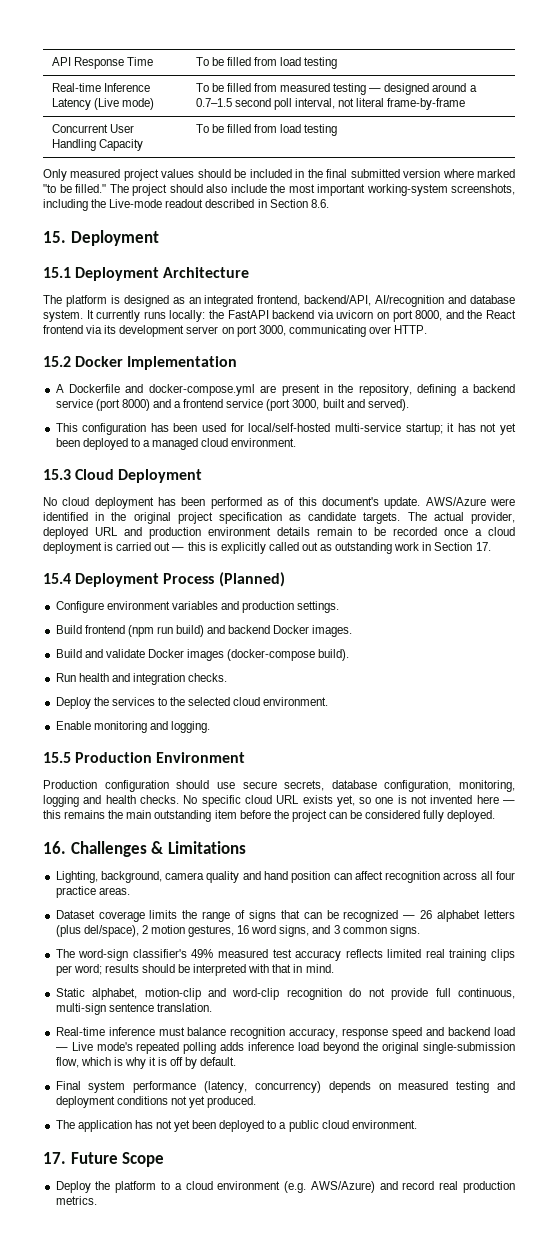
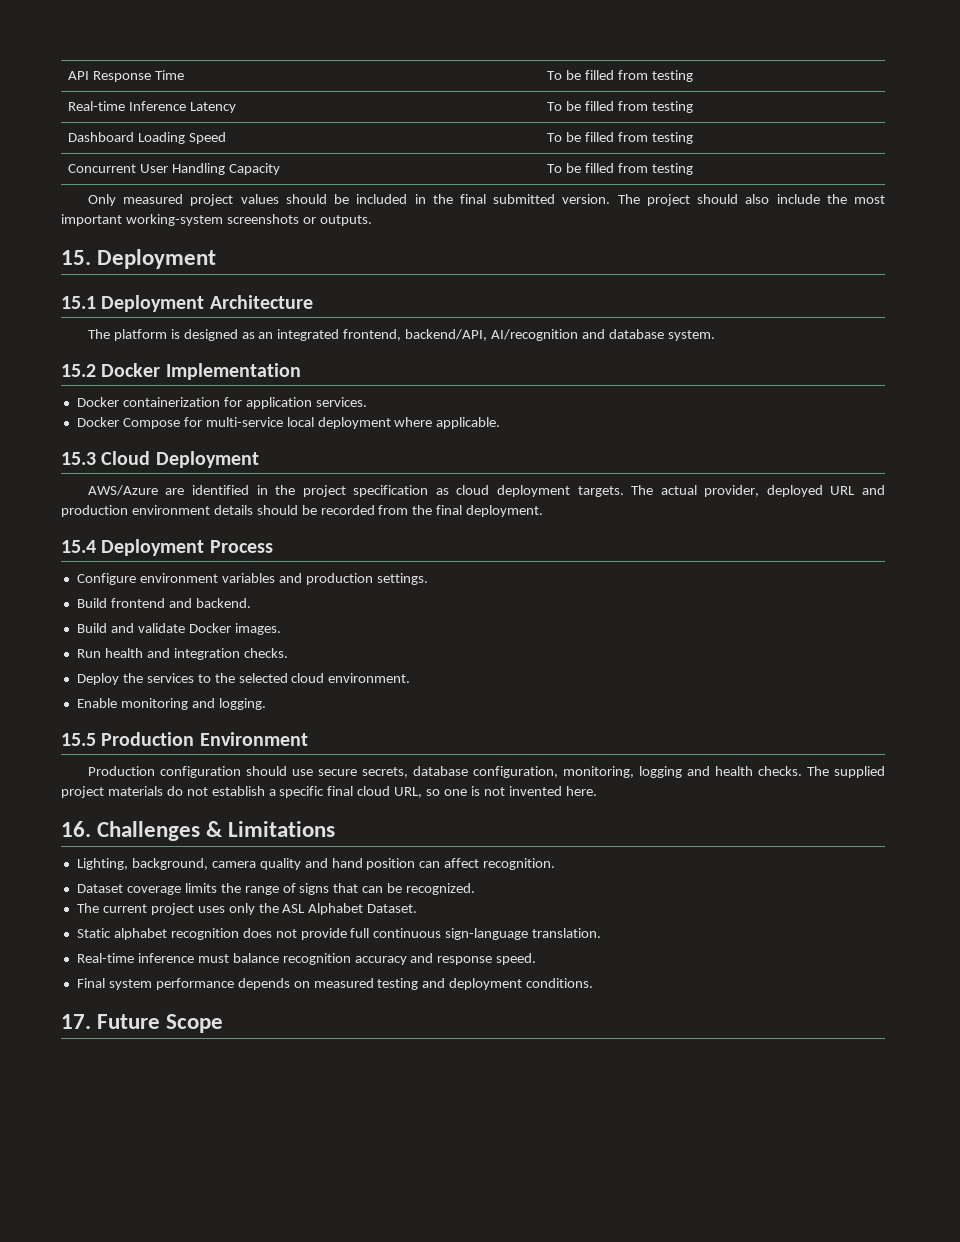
[280,57,302,66] load -> (648, 75) none
[93,98,154,110] [195,83,477,95] [195,98,466,110] (Live mode) | To be filled from measured testing — designed around a 0.7–1.5 second poll interval, not literal frame-by-frame -> [547,101,693,113] [68,132,226,144] [547,132,693,144] | To be filled from testing // Dashboard Loading Speed | To be filled from testing
[280,124,302,133] load -> (648, 168) none
[403,169,515,178] [43,184,106,193] version where marked "to be filled." -> [562,194,611,204] version.
[451,184,515,195] [43,199,329,211] screenshots, including the Live-mode readout described in Section 8.6. -> [226,214,372,226] screenshots or outputs.
[86,310,517,322] [43,325,428,337] [43,356,238,370] [55,384,515,396] [55,399,409,411] [55,423,517,435] [55,438,297,450] [43,469,203,483] [43,497,515,509] It currently runs locally: the FastAPI backend via uvicorn on port 8000, and the React frontend via its development server on port 3000, communicating over HTTP. // 15.2 Docker Implementation // A Dockerfile and docker-compose.yml are present in the repository, defining a backend service (port 8000) and a frontend service (port 3000, built and served). // This configuration has been used for local/self-hosted multi-service startup; it has not yet been deployed to a managed cloud environment. // 15.3 Cloud Deployment // No cloud deployment has been performed as of this document's update. AWS/Azure were -> [61,363,301,380] [76,397,367,409] [76,417,501,429] [61,451,259,468] [87,485,185,496] // 15.2 Docker Implementation // Docker containerization for application services. // Docker Compose for multi-service local deployment where applicable. // 15.3 Cloud Deployment // AWS/Azure are
[133,512,171,524] original -> (296, 490) none
[308,512,357,521] candidate -> [456,485,571,497] cloud deployment
[316,527,515,536] [43,542,491,554] remain to be recorded once a cloud deployment is carried out — this is explicitly called out as outstanding work in Section 17. -> [256,505,544,517] should be recorded from the final deployment.
[218,572,285,587] (Planned) -> (273, 546) none
[127,625,353,637] (npm run build) and backend Docker images. -> [168,598,251,608] and backend.
[187,649,350,661] images (docker-compose build). -> [234,623,281,635] images.
[183,795,355,807] No specific cloud URL exists yet, -> [806,766,885,778] [61,786,423,798] The supplied project materials do not establish a specific final cloud URL,
[476,795,515,804] [43,810,496,822] here — this remains the main outstanding item before the project can be considered fully deployed. -> [565,786,597,796] here.
[385,871,515,883] [55,886,130,898] recognition across all four practice areas. -> [483,858,556,870] recognition.
[343,910,516,922] [55,925,420,937] [55,949,515,961] [55,964,334,976] [55,988,515,1000] [55,1003,154,1015] recognized — 26 alphabet letters (plus del/space), 2 motion gestures, 16 word signs, and 3 common signs. // The word-sign classifier's 49% measured test accuracy reflects limited real training clips per word; results should be interpreted with that in mind. // Static alphabet, motion-clip and word-clip recognition do not provide full continuous, multi-sign sentence -> [406,883,476,895] [76,903,418,915] [76,928,529,940] recognized. // The current project uses only the ASL Alphabet Dataset. // Static alphabet recognition does not provide full continuous sign-language
[289,1027,515,1039] [55,1042,515,1054] [55,1057,237,1069] accuracy, response speed and backend load — Live mode's repeated polling adds inference load beyond the original single-submission flow, which is why it is off by default. -> [354,953,537,965] accuracy and response speed.
[204,1081,321,1093] (latency, concurrency) -> (234, 984) none
[116,1096,257,1108] [55,1120,417,1132] [43,1152,165,1167] [55,1181,515,1193] [55,1196,97,1205] conditions not yet produced. // The application has not yet been deployed to a public cloud environment. // 17. Future Scope // Deploy the platform to a cloud environment (e.g. AWS/Azure) and record real production metrics. -> [526,978,594,988] [61,1014,224,1033] conditions. // 17. Future Scope

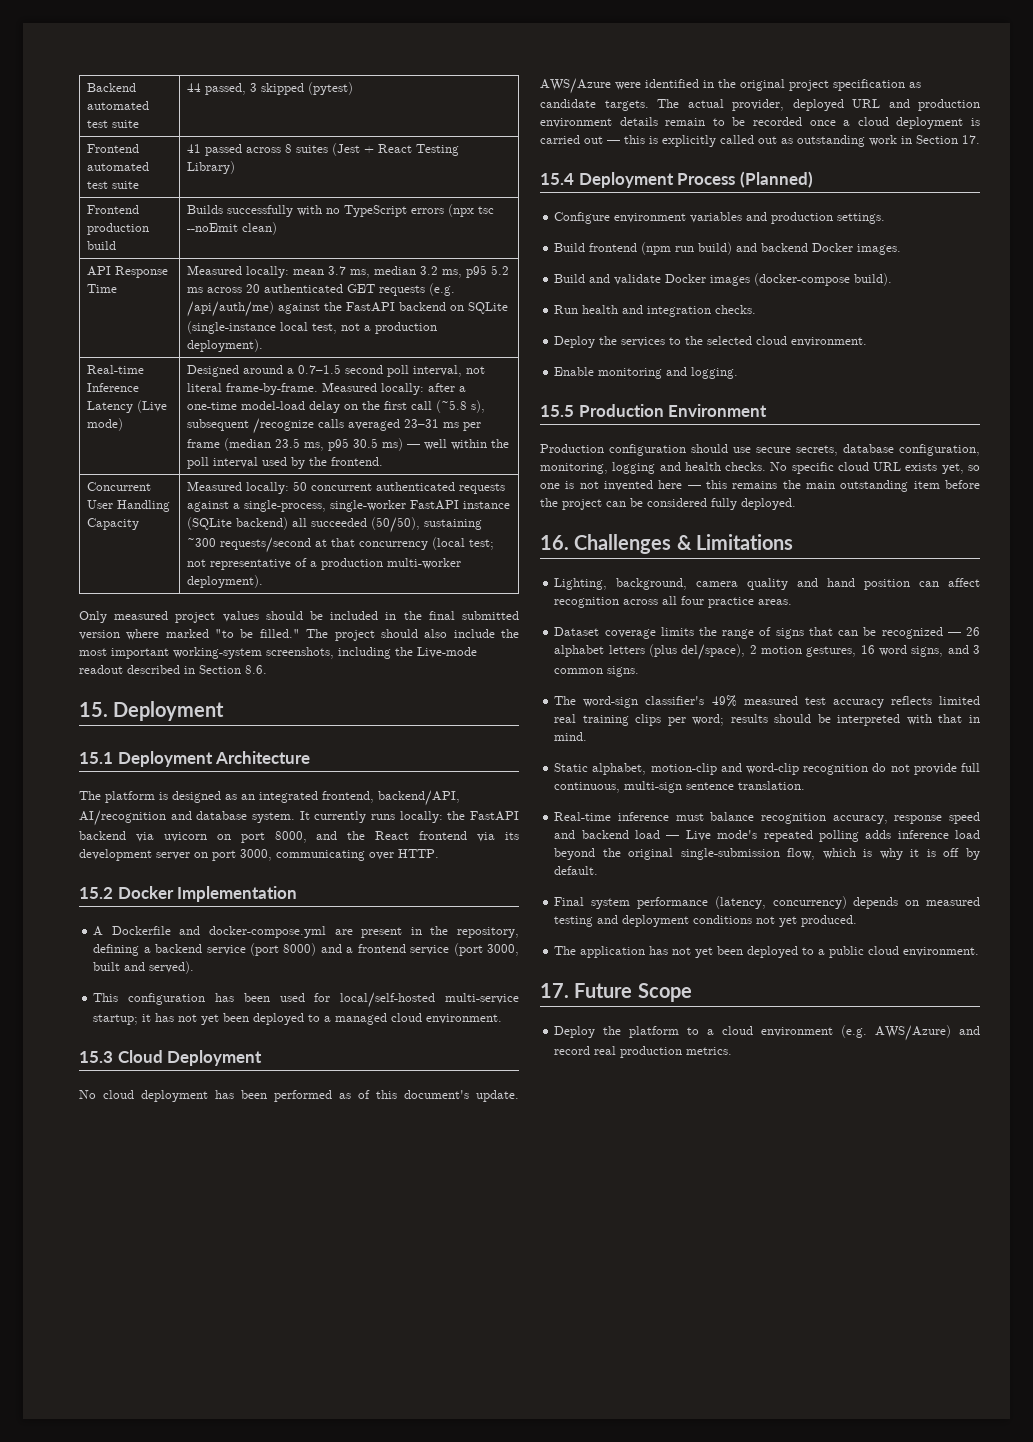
[68,70,184,82] [547,70,693,82] [68,101,236,113] [547,101,693,113] [68,132,226,144] [547,132,693,144] [68,163,280,175] [547,163,693,175] API Response Time | To be filled from testing // Real-time Inference Latency | To be filled from testing // Dashboard Loading Speed | To be filled from testing // Concurrent User Handling Capacity | To be filled from testing -> [87,83,137,92] [87,101,150,110] [87,120,140,128] [187,82,354,95] [87,144,140,153] [87,162,150,171] [87,181,140,189] [187,143,460,156] [187,161,236,174] [87,205,140,214] [87,223,150,235] [87,241,117,250] [187,204,495,217] [187,222,278,235] [87,266,169,278] [87,284,118,293] [187,265,510,278] [187,283,456,296] [187,301,509,317] [187,321,438,334] [187,339,264,352] [87,365,145,374] [87,383,140,392] [87,400,168,413] [87,418,124,431] [187,364,486,377] [187,382,467,395] [187,400,486,413] [187,418,482,434] [187,438,510,451] [187,457,384,469] [87,482,152,491] [87,500,171,512] [87,518,140,530] [187,481,506,494] [187,500,511,512] [187,517,483,533] [187,537,495,553] [187,558,462,570] [187,575,264,588] Backend automated test suite | 44 passed, 3 skipped (pytest) // Frontend automated test suite | 41 passed across 8 suites (Jest + React Testing Library) // Frontend production build | Builds successfully with no TypeScript errors (npx tsc --noEmit clean) // API Response Time | Measured locally: mean 3.7 ms, median 3.2 ms, p95 5.2 ms across 20 authenticated GET requests (e.g. /api/auth/me) against the FastAPI backend on SQLite (single-instance local test, not a production deployment). // Real-time Inference Latency (Live mode) | Designed around a 0.7–1.5 second poll interval, not literal frame-by-frame. Measured locally: after a one-time model-load delay on the first call (~5.8 s), subsequent /recognize calls averaged 23–31 ms per frame (median 23.5 ms, p95 30.5 ms) — well within the poll interval used by the frontend. // Concurrent User Handling Capacity | Measured locally: 50 concurrent authenticated requests against a single-process, single-worker FastAPI instance (SQLite backend) all succeeded (50/50), sustaining ~300 requests/second at that concurrency (local test; not representative of a production multi-worker deployment).
[562,194,611,204] version. -> [79,629,300,640] version where marked "to be filled."
[226,214,372,226] screenshots or outputs. -> [266,647,477,659] [79,665,267,674] screenshots, including the Live-mode readout described in Section 8.6.
[61,363,301,380] [76,397,367,409] [76,417,501,429] [61,451,259,468] [87,485,185,496] // 15.2 Docker Implementation // Docker containerization for application services. // Docker Compose for multi-service local deployment where applicable. // 15.3 Cloud Deployment // AWS/Azure are -> [299,811,519,823] [79,831,520,843] [79,849,439,861] [79,886,298,902] [93,926,519,938] [93,943,519,956] [93,961,195,974] [93,992,519,1008] [93,1013,503,1025] [79,1050,263,1066] [79,1090,519,1102] [540,78,641,94] It currently runs locally: the FastAPI backend via uvicorn on port 8000, and the React frontend via its development server on port 3000, communicating over HTTP. // 15.2 Docker Implementation // A Dockerfile and docker-compose.yml are present in the repository, defining a backend service (port 8000) and a frontend service (port 3000, built and served). // This configuration has been used for local/self-hosted multi-service startup; it has not yet been deployed to a managed cloud environment. // 15.3 Cloud Deployment // No cloud deployment has been performed as of this document's update. AWS/Azure were
(296, 490) none -> [740,79,785,91] original
[456,485,571,497] cloud deployment -> [540,99,596,108] candidate
[256,505,544,517] should be recorded from the final deployment. -> [665,117,981,129] [540,135,980,147] remain to be recorded once a cloud deployment is carried out — this is explicitly called out as outstanding work in Section 17.
(273, 546) none -> [739,171,813,188] (Planned)
[168,598,251,608] and backend. -> [641,242,902,255] (npm run build) and backend Docker images.
[234,623,281,635] images. -> [710,273,893,286] images (docker-compose build).
[806,766,885,778] [61,786,423,798] The supplied project materials do not establish a specific final cloud URL, -> [770,462,964,474] No specific cloud URL exists yet,
[565,786,597,796] here. -> [658,480,980,492] [540,498,796,510] here — this remains the main outstanding item before the project can be considered fully deployed.
[483,858,556,870] recognition. -> [554,596,793,608] recognition across all four practice areas.
[406,883,476,895] [76,903,418,915] [76,928,529,940] recognized. // The current project uses only the ASL Alphabet Dataset. // Static alphabet recognition does not provide full continuous sign-language -> [881,627,981,639] [554,644,980,660] [554,666,640,677] [554,695,980,708] [554,714,980,726] [554,732,588,741] [554,763,980,775] [554,781,735,793] recognized — 26 alphabet letters (plus del/space), 2 motion gestures, 16 word signs, and 3 common signs. // The word-sign classifier's 49% measured test accuracy reflects limited real training clips per word; results should be interpreted with that in mind. // Static alphabet, motion-clip and word-clip recognition do not provide full continuous, multi-sign sentence
[354,953,537,965] accuracy and response speed. -> [832,812,980,824] [554,830,980,842] [554,848,980,860] [554,866,599,875] accuracy, response speed and backend load — Live mode's repeated polling adds inference load beyond the original single-submission flow, which is why it is off by default.
(234, 984) none -> [714,896,847,909] (latency, concurrency)
[526,978,594,988] [61,1014,224,1033] conditions. // 17. Future Scope -> [693,915,858,927] [554,946,980,958] [540,983,692,1002] [554,1025,980,1041] [554,1046,733,1058] conditions not yet produced. // The application has not yet been deployed to a public cloud environment. // 17. Future Scope // Deploy the platform to a cloud environment (e.g. AWS/Azure) and record real production metrics.

